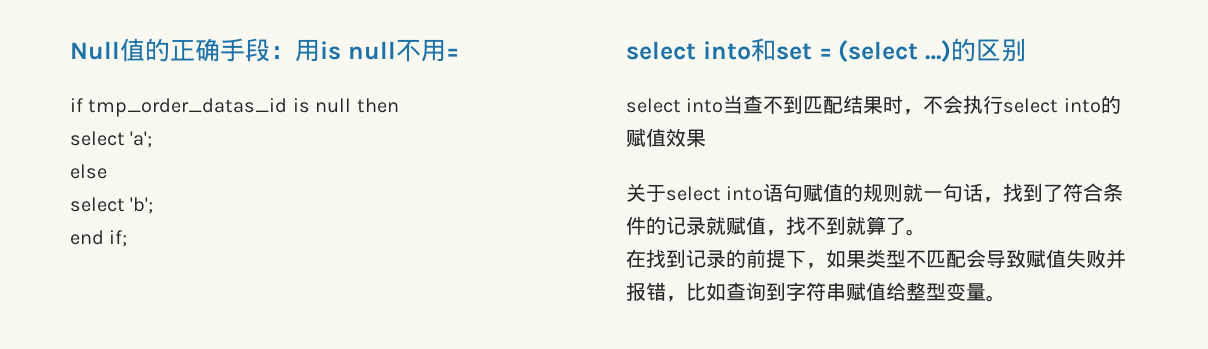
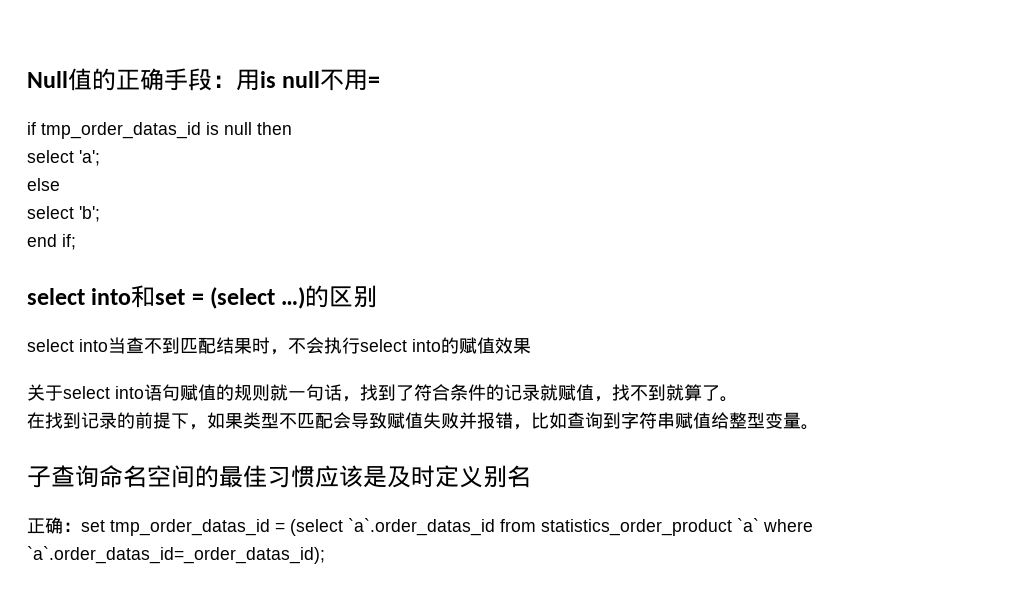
(1006, 298) none -> [27,465,531,488] [27,517,813,536] [27,546,325,564] // 子查询命名空间的最佳习惯应该是及时定义别名 // 正确：set tmp_order_datas_id = (select `a`.order_datas_id from statistics_order_product `a` where `a`.order_datas_id=_order_datas_id);

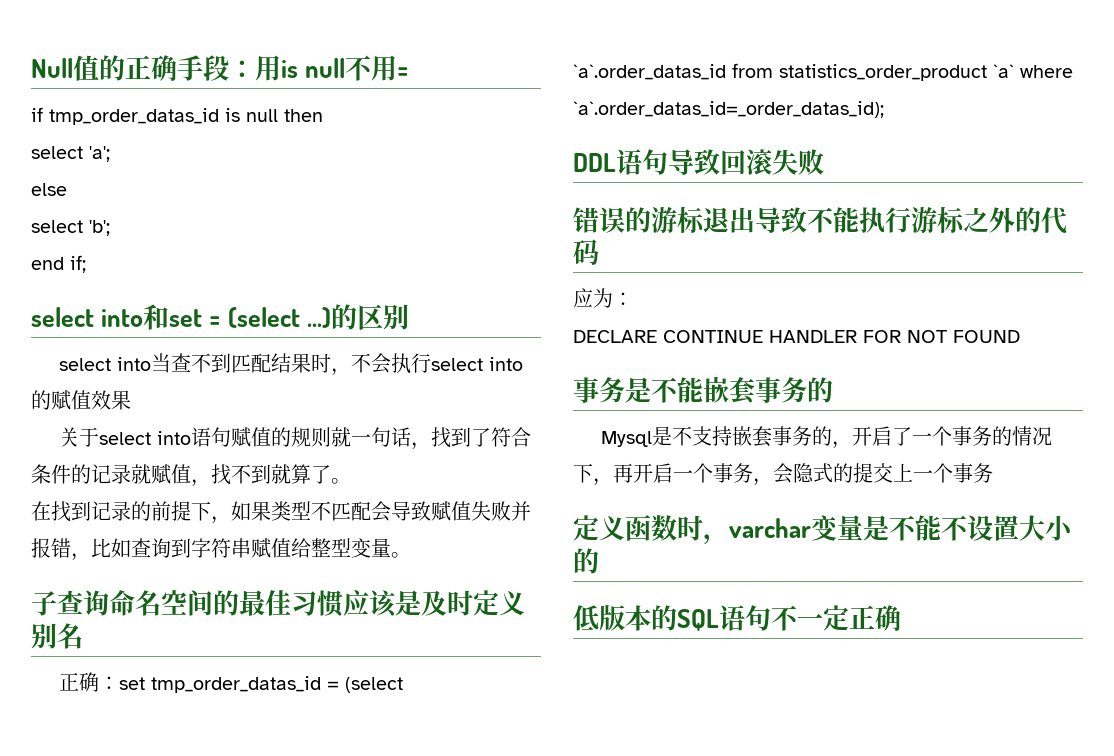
(325, 555) none -> [573,149,824,175] [573,206,1067,234] [573,239,599,265] [573,288,633,308] [573,330,1020,343] [573,377,833,404] [601,426,1053,449] [573,463,993,486] [573,515,1073,545] [573,548,599,574] [573,605,901,631] // DDL语句导致回滚失败 // 错误的游标退出导致不能执行游标之外的代码 // 应为： // DECLARE CONTINUE HANDLER FOR NOT FOUND // 事务是不能嵌套事务的 // Mysql是不支持嵌套事务的，开启了一个事务的情况下，再开启一个事务，会隐式的提交上一个事务 // 定义函数时，varchar变量是不能不设置大小的 // 低版本的SQL语句不一定正确

